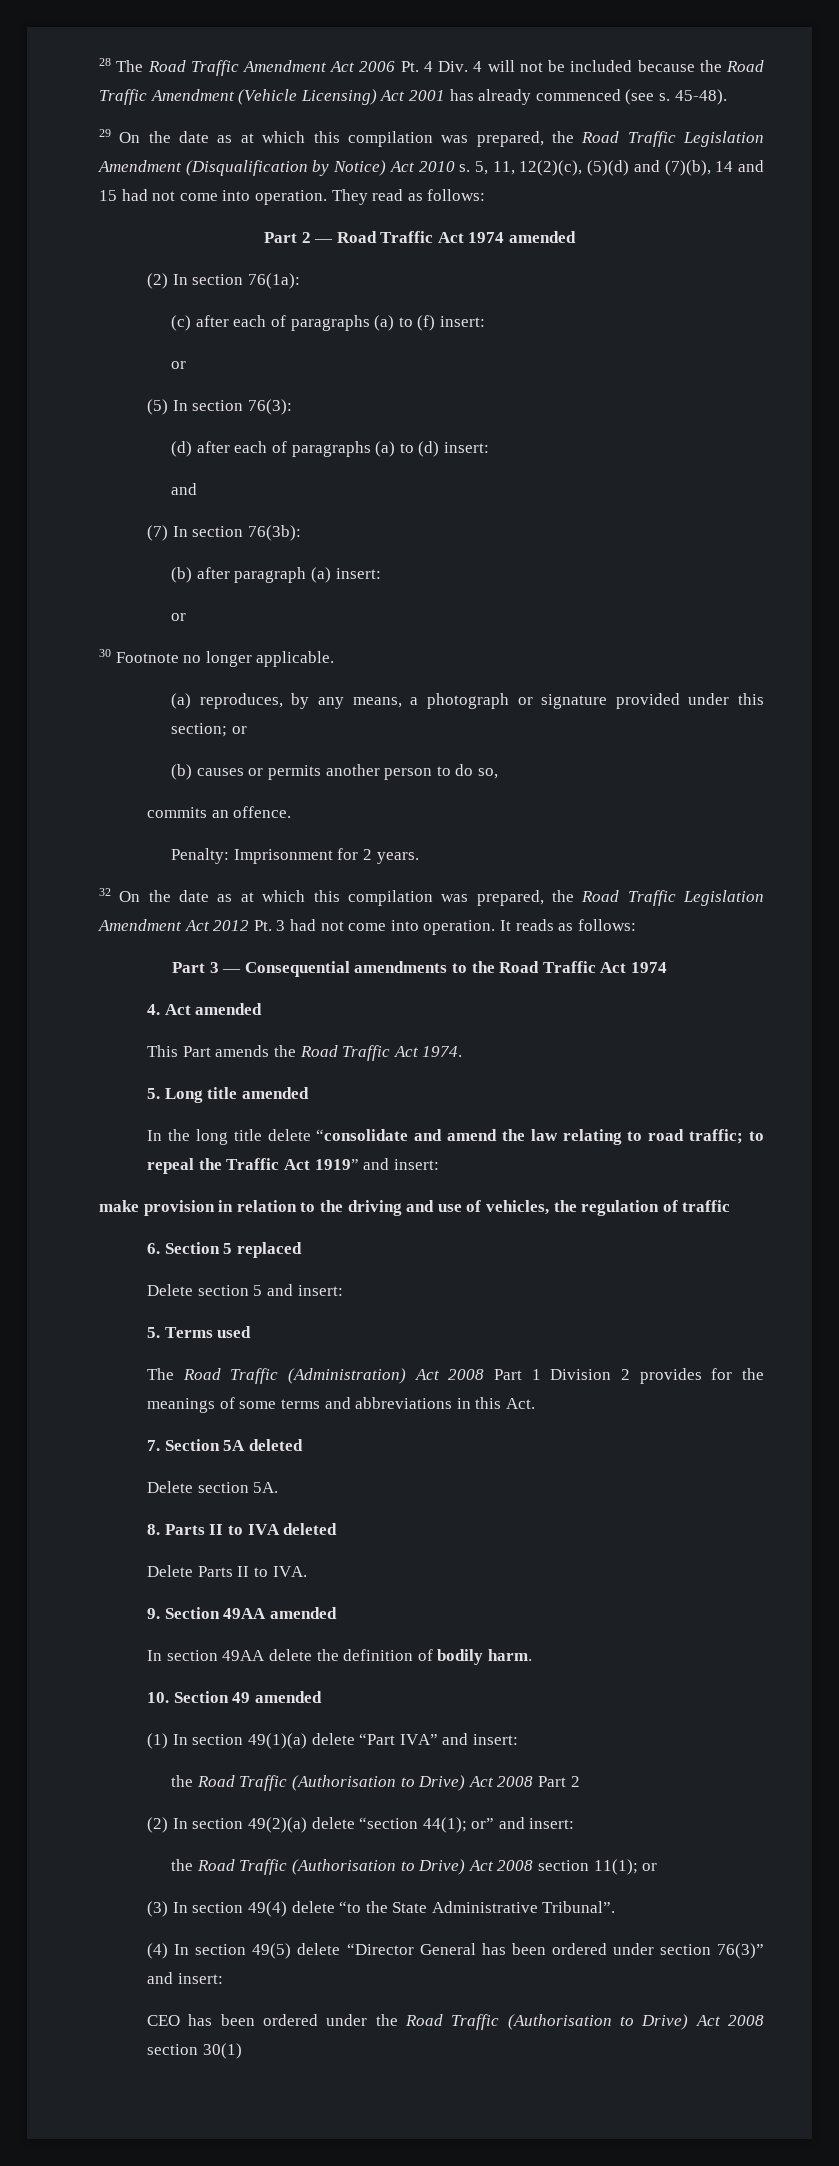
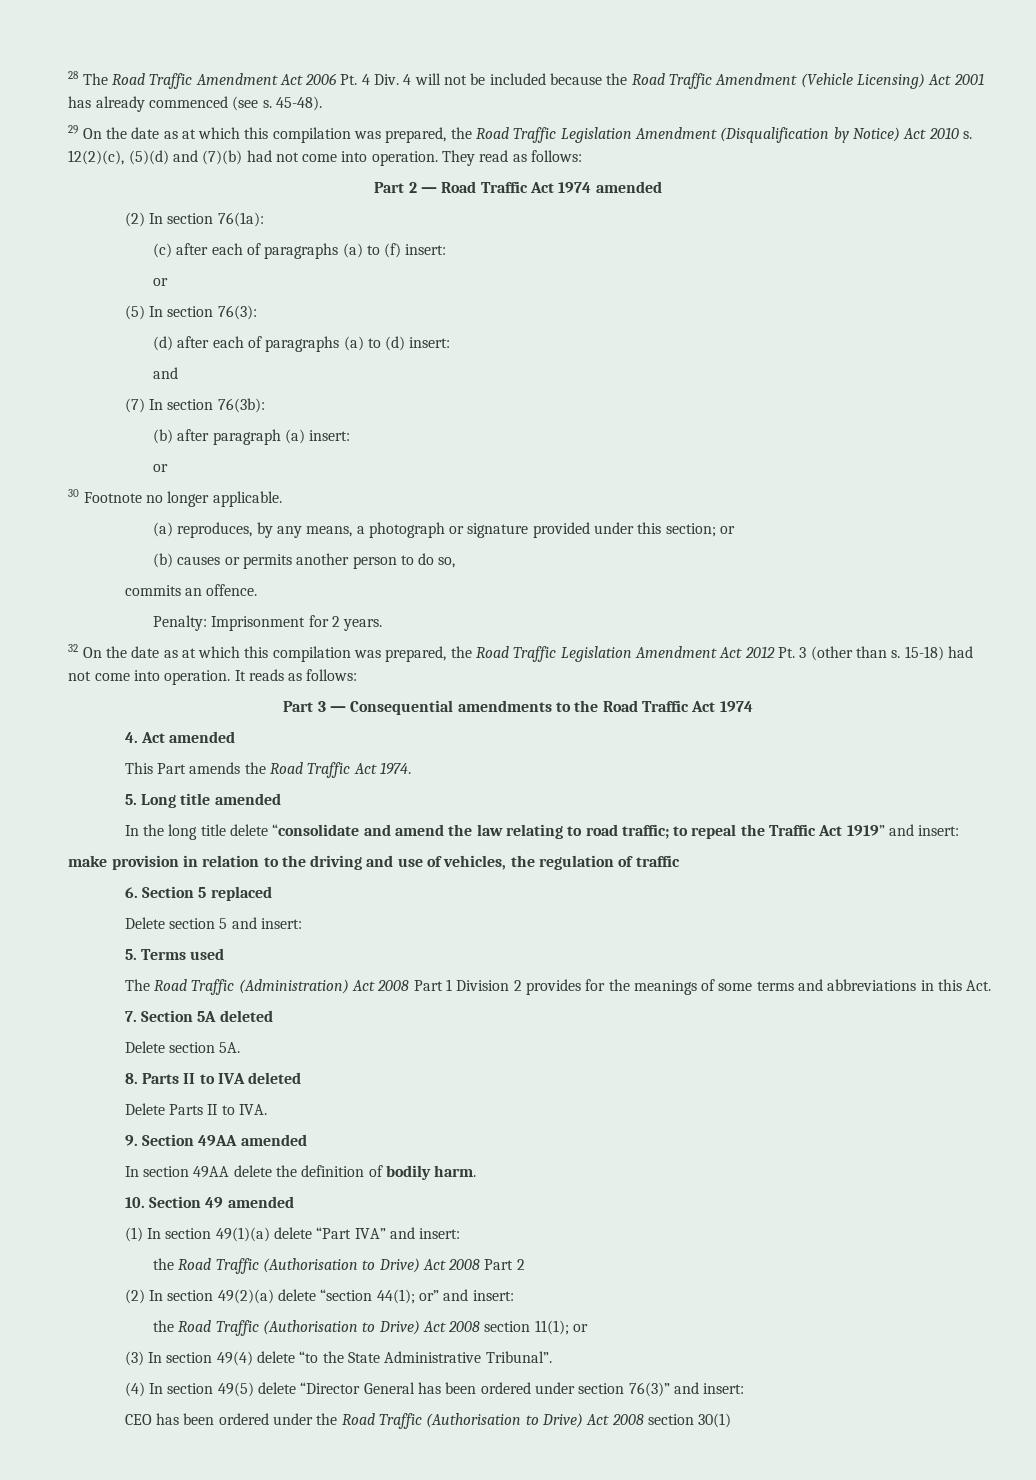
[475,161,515,175] 5, 11, -> (972, 135) none
[664,160,765,176] [99,190,118,201] (7)(b), 14 and 15 -> [202,150,243,165] (7)(b)
(286, 925) none -> [810,646,944,661] (other than s. 15-18)

